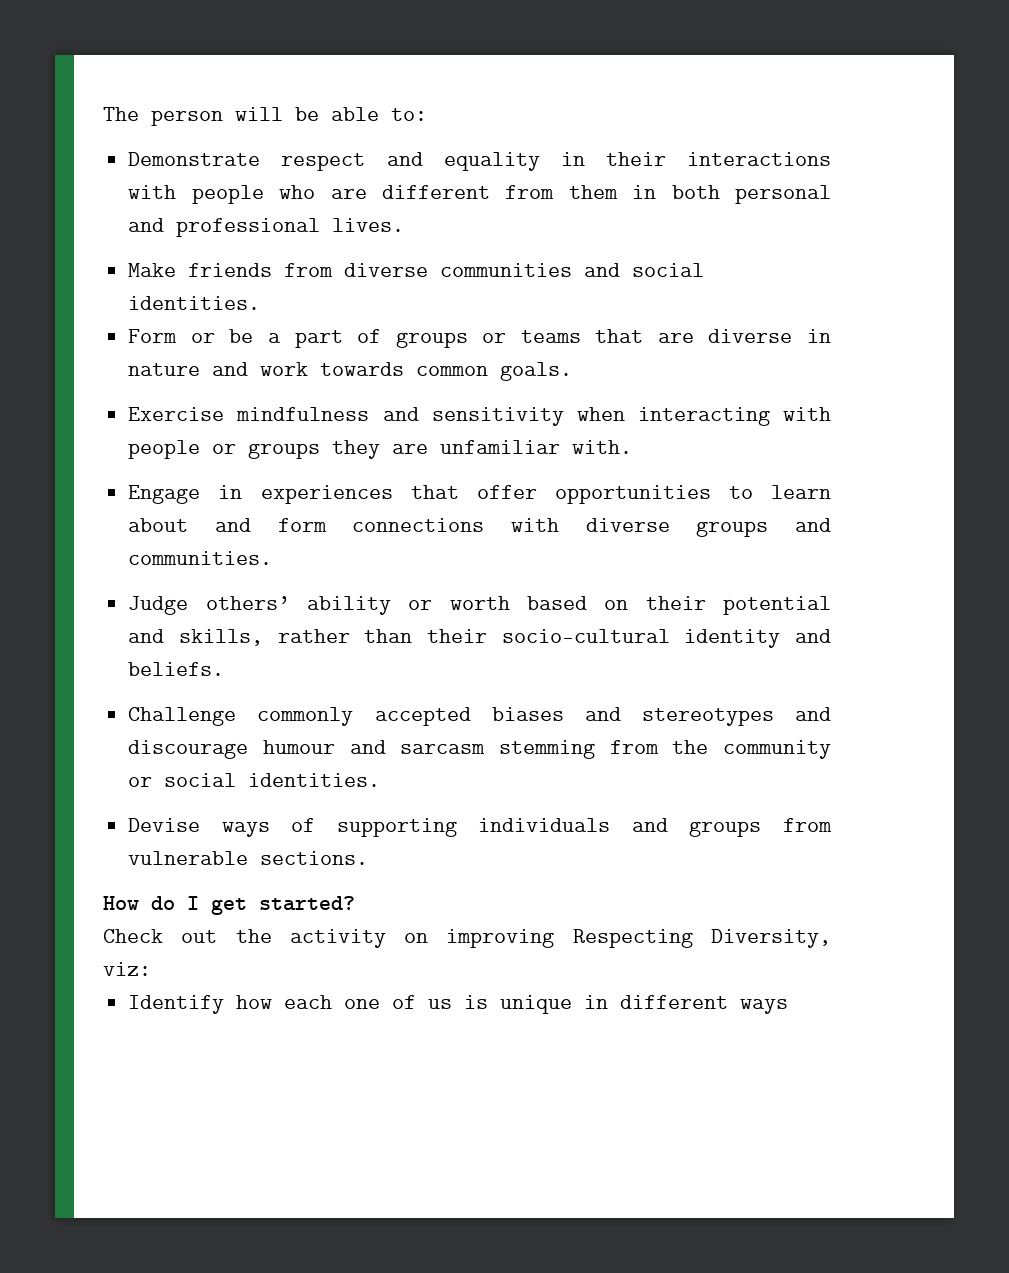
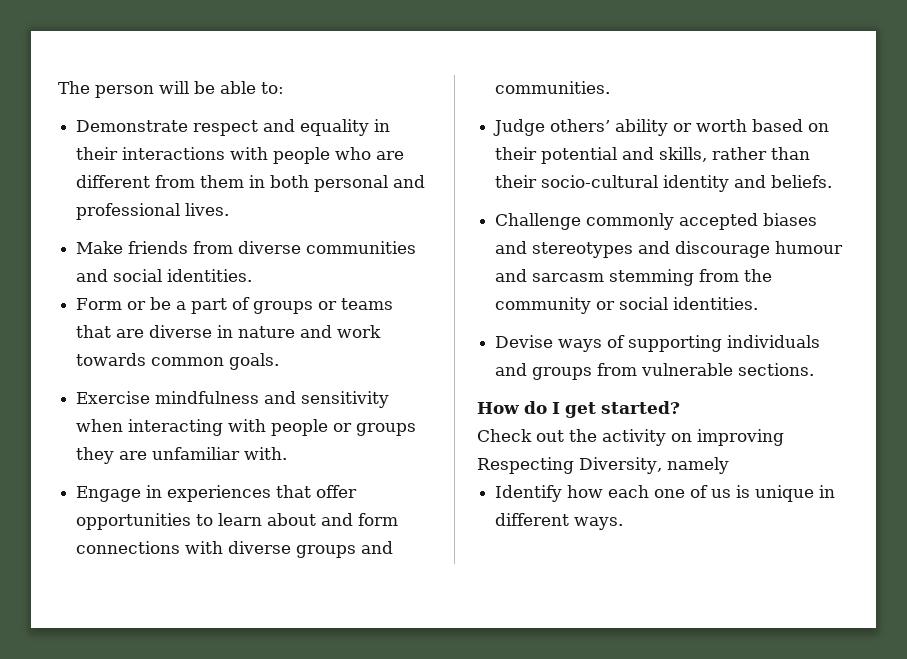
[103,962,151,976] viz: -> [666,457,729,474] namely
[740,999,789,1014] ways -> [574,517,624,530] ways.

